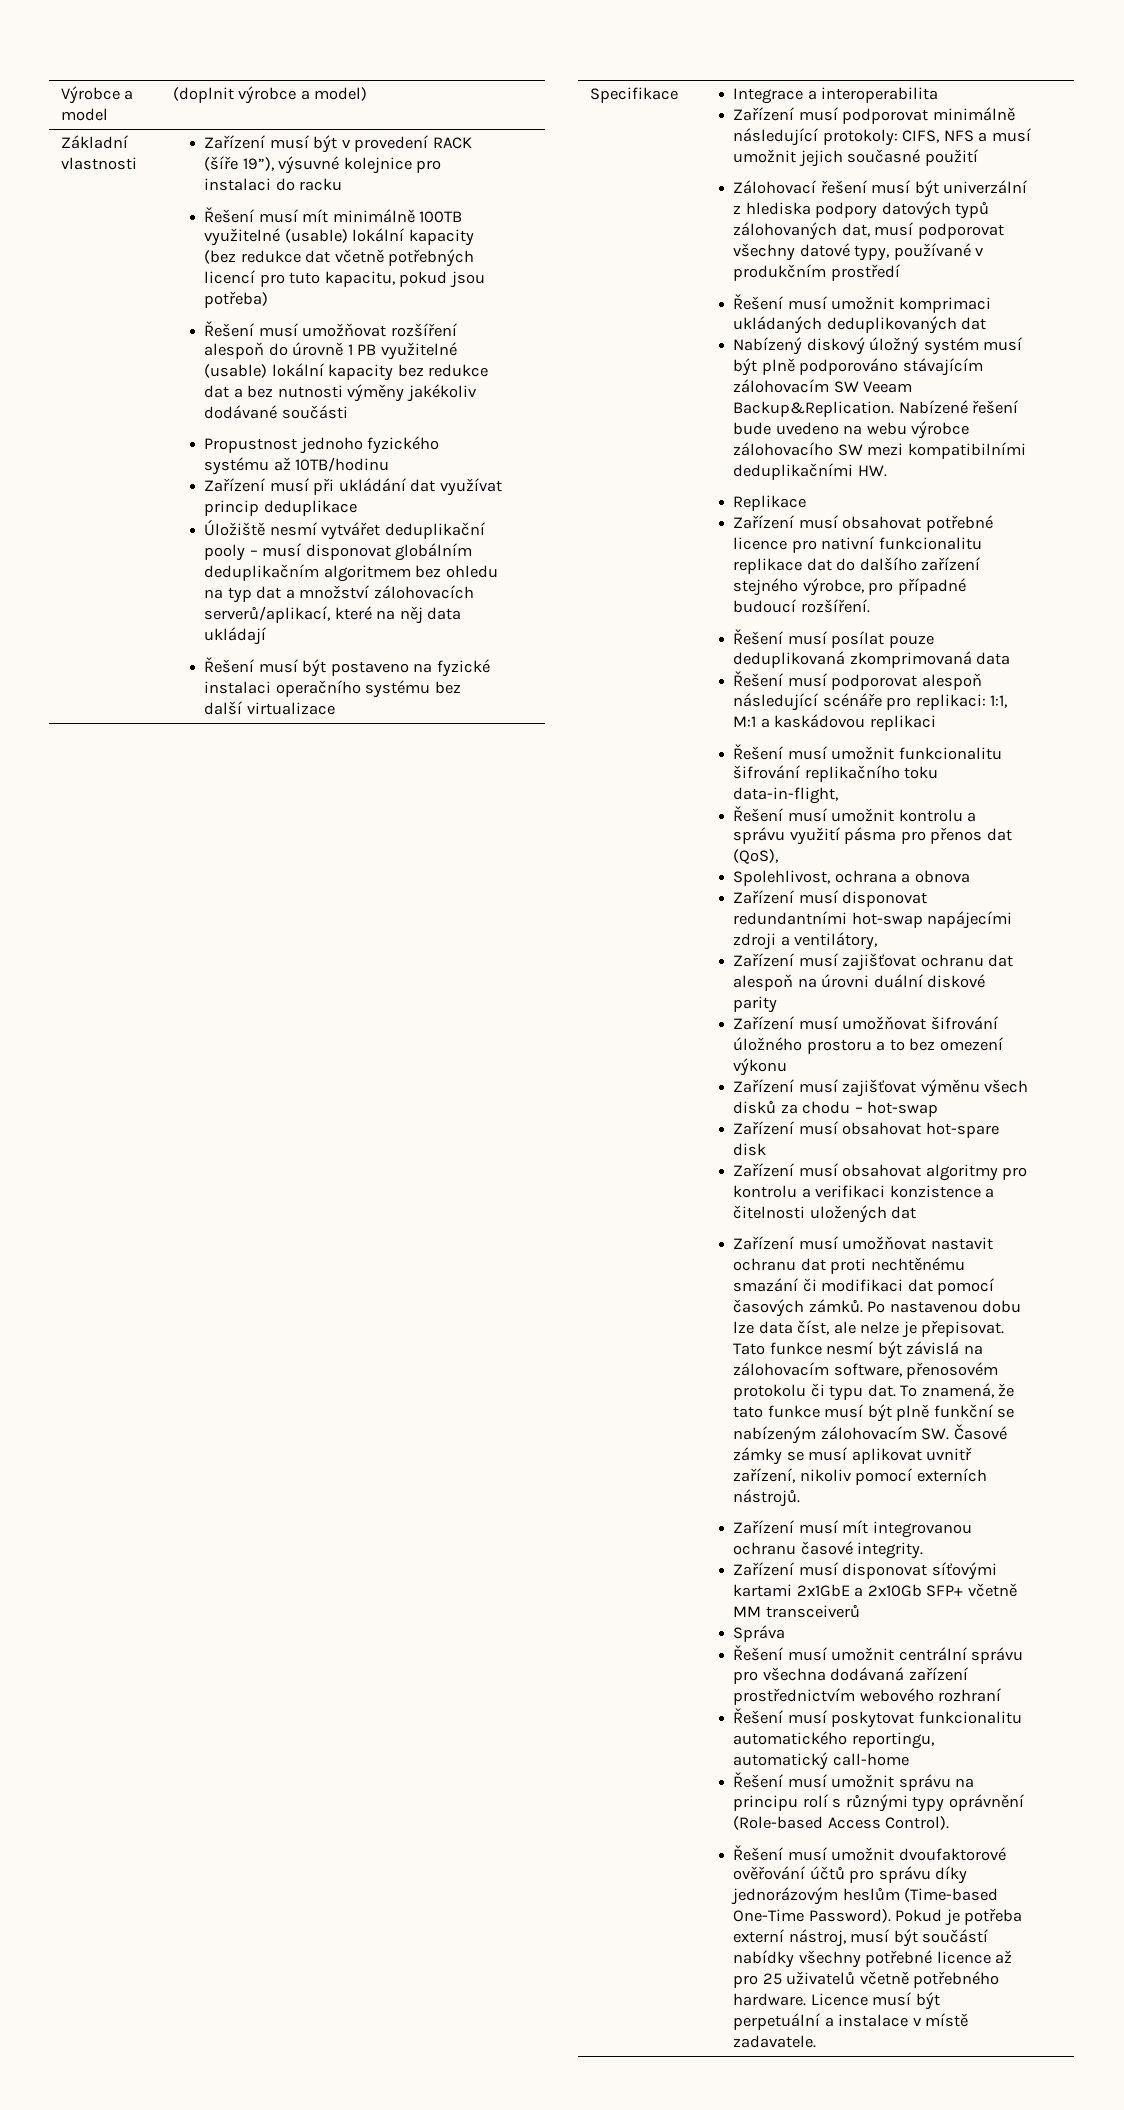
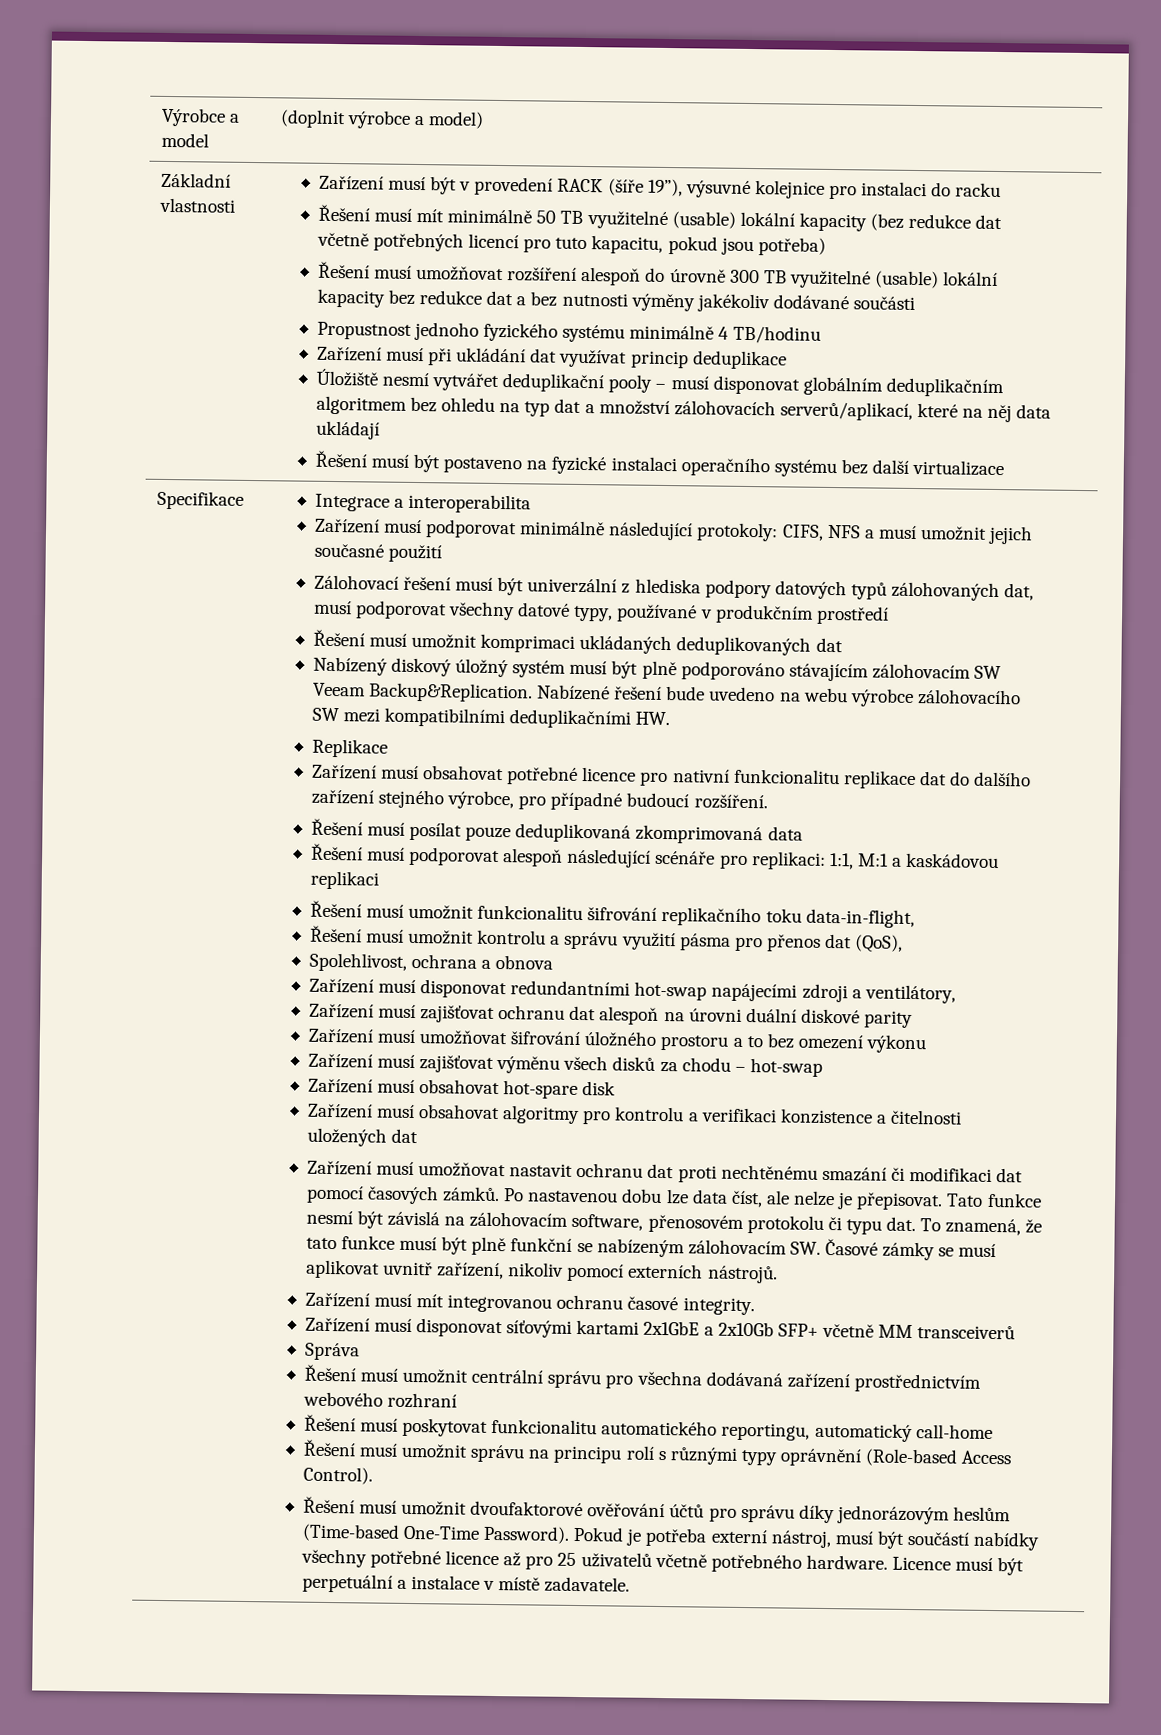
[419,211,463,223] 100TB -> [536,210,584,224] 50 TB
[347,344,377,355] 1 PB -> [729,269,787,284] 300 TB
[273,457,390,472] až 10TB/hodinu -> [629,324,821,344] minimálně 4 TB/hodinu

